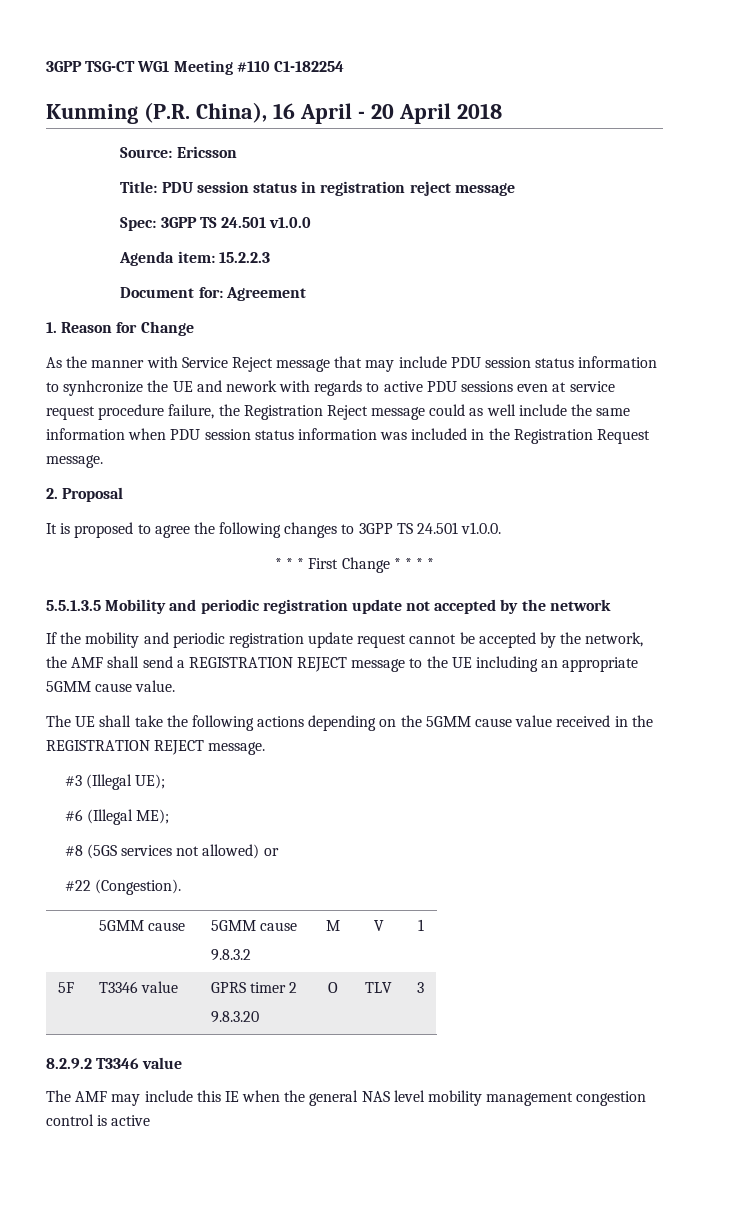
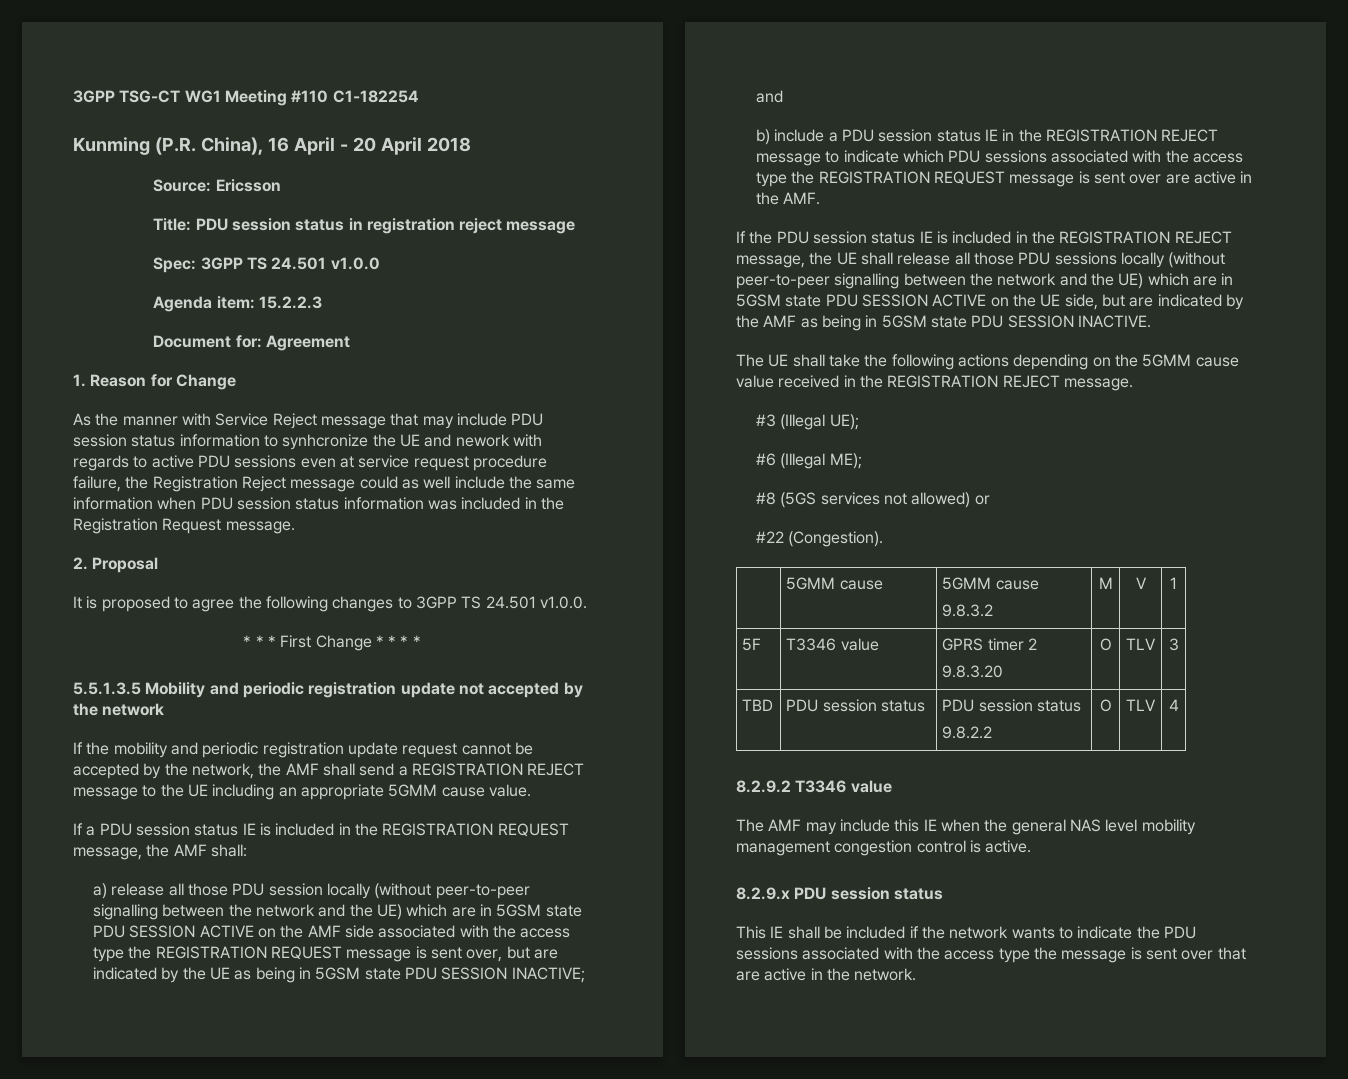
(176, 686) none -> [73,823,569,837] [73,844,247,860] [93,883,530,899] [93,904,582,920] [93,925,571,938] [93,946,558,962] [93,967,585,983] [756,90,784,103] [756,129,1219,145] [756,150,1243,166] [756,171,1253,187] [756,192,821,205] [736,231,1232,244] [736,252,1226,268] [736,273,1234,289] [736,294,1244,310] [736,315,1151,331] // If a PDU session status IE is included in the REGISTRATION REQUEST message, the AMF shall: // a) release all those PDU session locally (without peer-to-peer signalling between the network and the UE) which are in 5GSM state PDU SESSION ACTIVE on the AMF side associated with the access type the REGISTRATION REQUEST message is sent over, but are indicated by the UE as being in 5GSM state PDU SESSION INACTIVE; and // b) include a PDU session status IE in the REGISTRATION REJECT message to indicate which PDU sessions associated with the access type the REGISTRATION REQUEST message is sent over are active in the AMF. // If the PDU session status IE is included in the REGISTRATION REJECT message, the UE shall release all those PDU sessions locally (without peer-to-peer signalling between the network and the UE) which are in 5GSM state PDU SESSION ACTIVE on the UE side, but are indicated by the AMF as being in 5GSM state PDU SESSION INACTIVE.
(424, 987) none -> [742,699,774,711] [786,699,926,712] [942,699,1082,712] [942,726,993,739] [1099,699,1112,712] [1126,699,1156,711] [1168,699,1179,711] // TBD | PDU session status | PDU session status // 9.8.2.2 | O | TLV | 4
[111,1115,151,1126] active -> [985,840,1032,853] [736,887,943,900] [736,926,1196,939] [736,947,1246,963] [736,968,917,981] active. // 8.2.9.x PDU session status // This IE shall be included if the network wants to indicate the PDU sessions associated with the access type the message is sent over that are active in the network.

